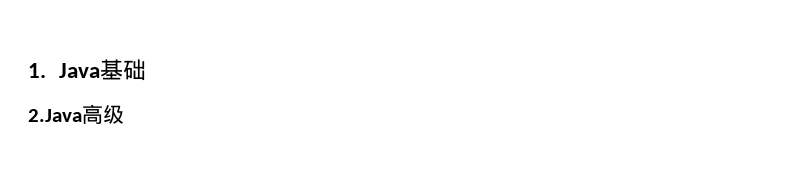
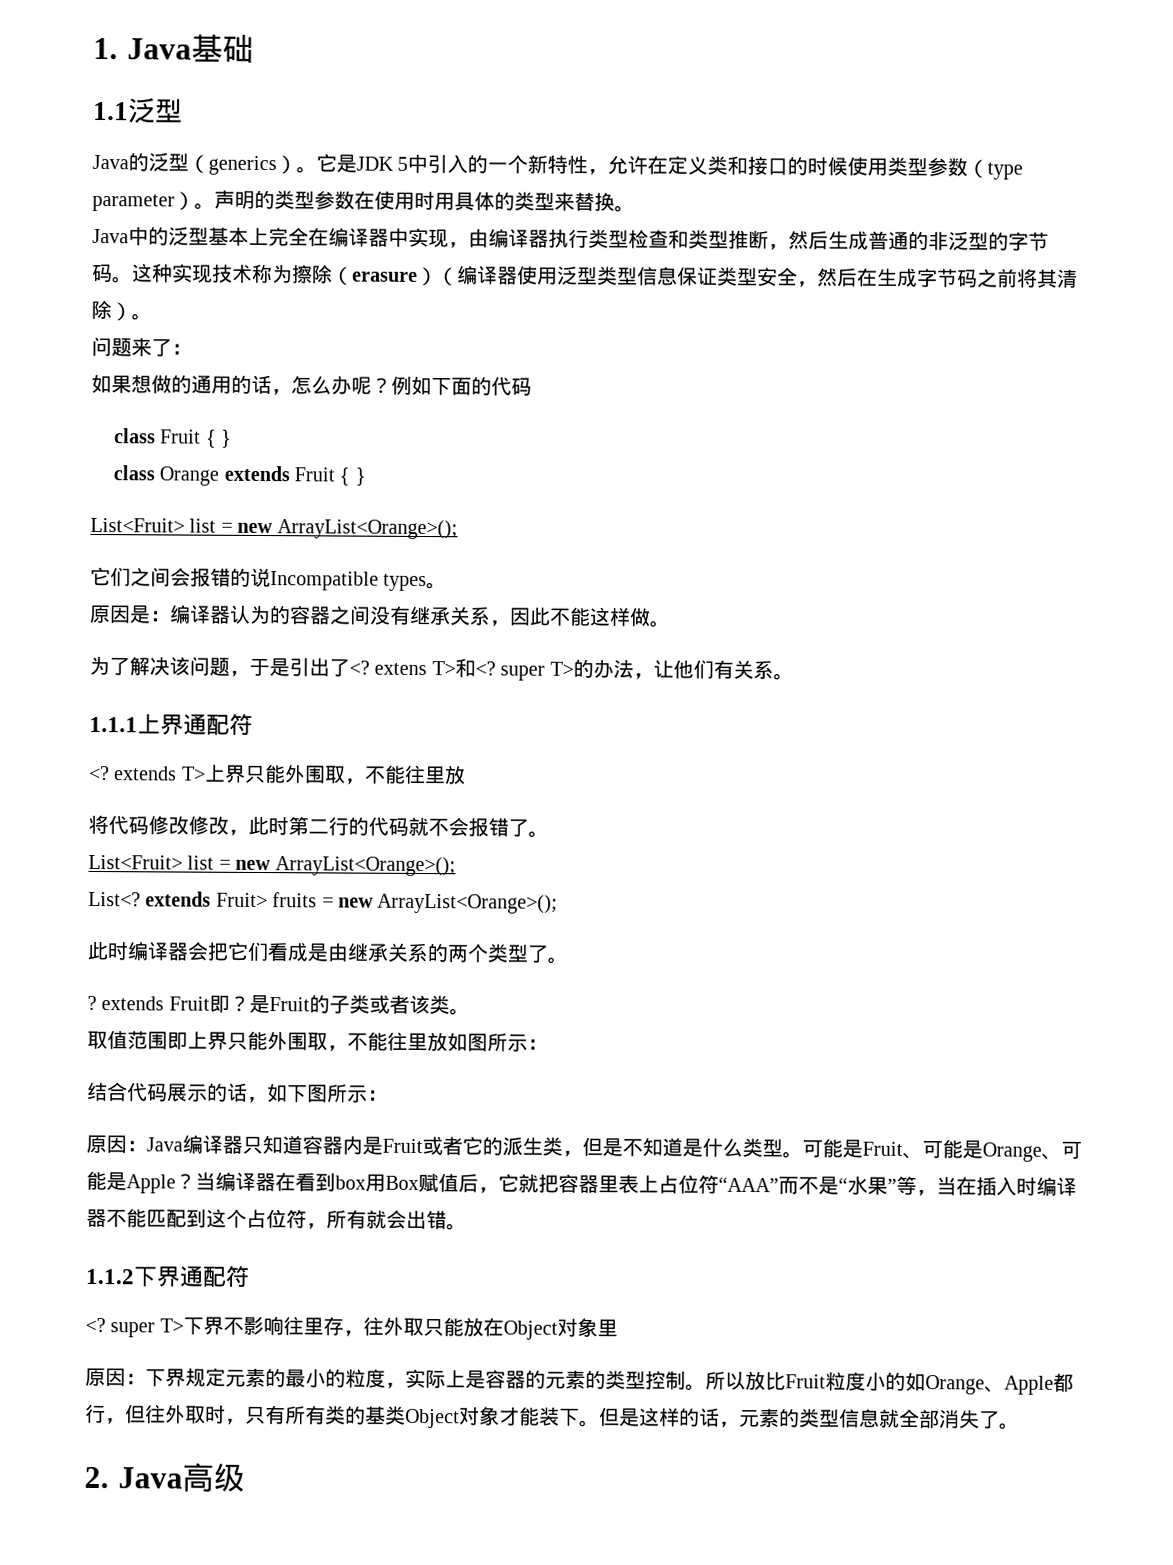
[28,109,82,122] 2.Java -> [93,98,183,124] [92,152,1024,180] [92,189,635,213] [92,226,1049,251] [92,263,1078,288] [91,299,152,322] [91,336,192,357] [91,373,532,396] [113,428,232,448] [112,465,366,486] [90,517,458,540] [90,566,448,592] [89,604,670,628] [89,655,794,681] [89,713,253,736] [89,764,466,785] [88,814,549,838] [88,854,456,877] [88,891,559,914] [87,940,568,964] [87,994,470,1016] [87,1030,548,1052] [87,1081,388,1104] [86,1134,1082,1162] [86,1170,1077,1197] [86,1208,467,1231] [85,1265,250,1288] [85,1315,618,1340] [85,1367,1074,1395] [85,1403,1020,1430] [84,1466,183,1489] 1.1泛型 // Java的泛型（generics）。它是JDK 5中引入的一个新特性，允许在定义类和接口的时候使用类型参数（type parameter）。声明的类型参数在使用时用具体的类型来替换。 // Java中的泛型基本上完全在编译器中实现，由编译器执行类型检查和类型推断，然后生成普通的非泛型的字节码。这种实现技术称为擦除（erasure）（编译器使用泛型类型信息保证类型安全，然后在生成字节码之前将其清除）。 // 问题来了： // 如果想做的通用的话，怎么办呢？例如下面的代码 // class Fruit { } // class Orange extends Fruit { } // List<Fruit> list = new ArrayList<Orange>(); // 它们之间会报错的说Incompatible types。 // 原因是：编译器认为的容器之间没有继承关系，因此不能这样做。 // 为了解决该问题，于是引出了<? extens T>和<? super T>的办法，让他们有关系。 // 1.1.1上界通配符 // <? extends T>上界只能外围取，不能往里放 // 将代码修改修改，此时第二行的代码就不会报错了。 // List<Fruit> list = new ArrayList<Orange>(); // List<? extends Fruit> fruits = new ArrayList<Orange>(); // 此时编译器会把它们看成是由继承关系的两个类型了。 // ? extends Fruit即？是Fruit的子类或者该类。 // 取值范围即上界只能外围取，不能往里放如图所示： // 结合代码展示的话，如下图所示： // 原因：Java编译器只知道容器内是Fruit或者它的派生类，但是不知道是什么类型。可能是Fruit、可能是Orange、可能是Apple？当编译器在看到box用Box赋值后，它就把容器里表上占位符“AAA”而不是“水果”等，当在插入时编译器不能匹配到这个占位符，所有就会出错。 // 1.1.2下界通配符 // <? super T>下界不影响往里存，往外取只能放在Object对象里 // 原因：下界规定元素的最小的粒度，实际上是容器的元素的类型控制。所以放比Fruit粒度小的如Orange、Apple都行，但往外取时，只有所有类的基类Object对象才能装下。但是这样的话，元素的类型信息就全部消失了。 // 2. Java

